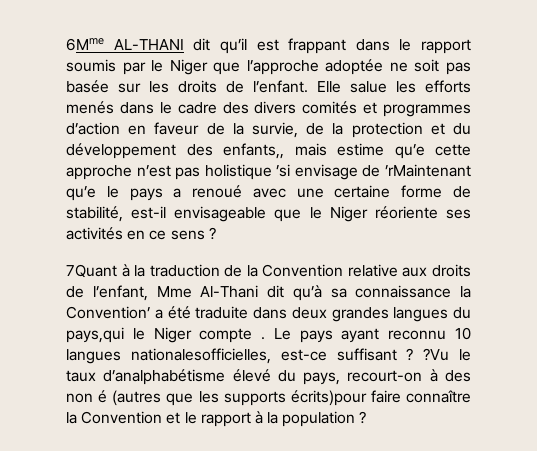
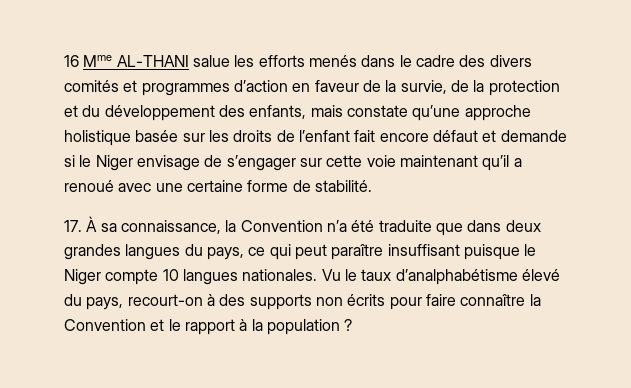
[66,38,471,54] [66,59,471,75] [66,80,341,93] 6Mme AL-THANI dit qu’il est frappant dans le rapport soumis par le Niger que l’approche adoptée ne soit pas basée sur les droits de l’enfant. Elle -> [64,55,189,67] 16 Mme AL-THANI
[223,143,471,159] [66,164,471,180] [66,186,163,201] enfants,, mais estime qu’e cette approche n’est pas holistique ’si envisage de ’rMaintenant qu’e le pays -> [249,105,531,121] [64,130,567,146] [64,155,510,171] enfants, mais constate qu’une approche holistique basée sur les droits de l’enfant fait encore défaut et demande si le Niger envisage de s’engager sur cette voie maintenant qu’il
[66,206,472,222] [66,227,216,240] [66,264,471,278] [66,285,471,301] [66,306,163,319] stabilité, est-il envisageable que le Niger réoriente ses activités en ce sens ? // 7Quant à la traduction de la Convention relative aux droits de l’enfant, Mme Al-Thani dit qu’à sa connaissance la Convention’ a -> [314,180,372,192] [64,216,347,234] stabilité. // 17. À sa connaissance, la Convention n’a
(249, 312) none -> [435,223,463,236] que
[66,327,471,343] [66,348,450,364] pays,qui le Niger compte . Le pays ayant reconnu 10 langues nationalesofficielles, est-ce suffisant ? ?Vu -> [206,244,537,260] [64,269,341,285] pays, ce qui peut paraître insuffisant puisque le Niger compte 10 langues nationales. Vu
[66,390,367,406] non é (autres que les supports écrits)pour -> [249,294,422,310] supports non écrits pour

